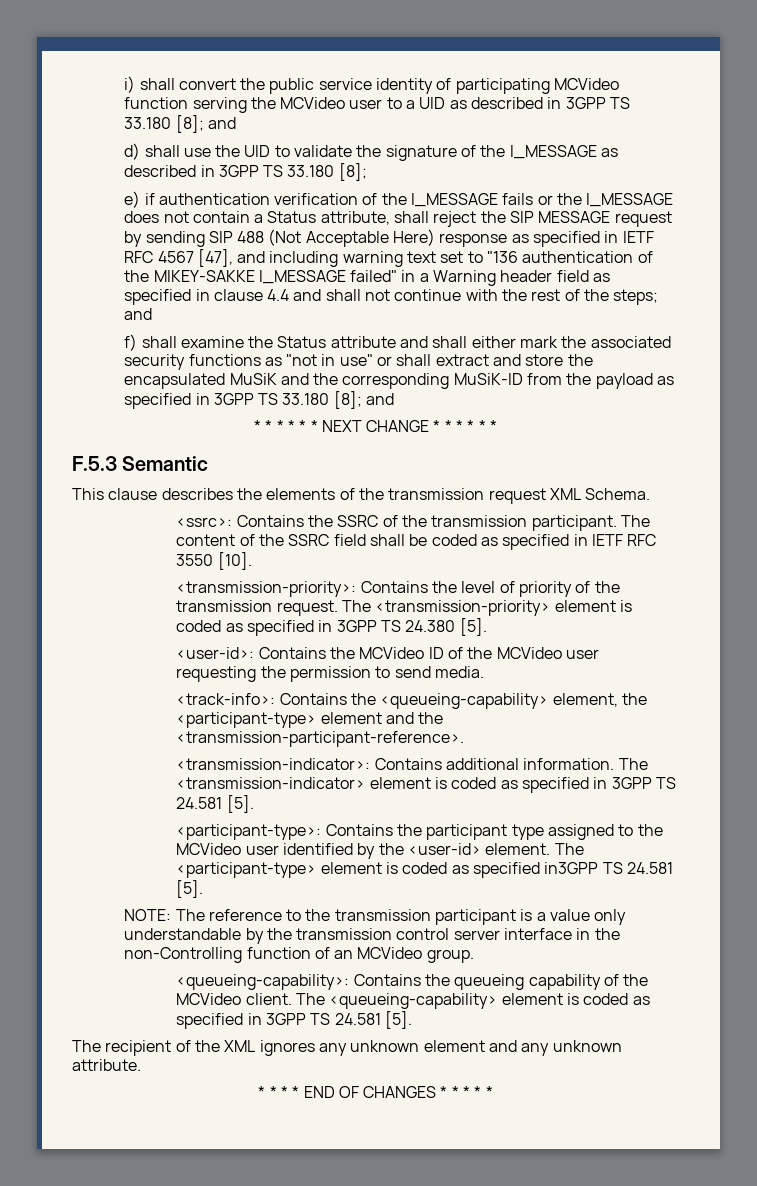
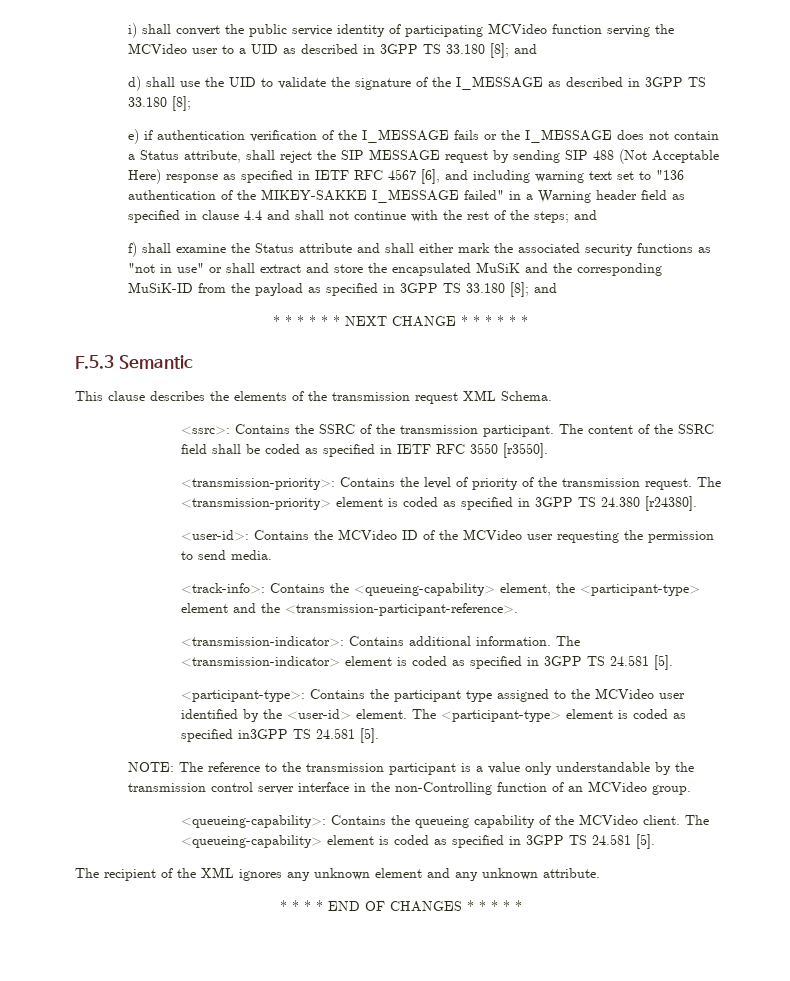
[197,249,233,267] [47], -> [420,169,440,184] [6],
[217,552,252,570] [10]. -> [502,443,548,458] [r3550].
[459,618,487,636] [5]. -> [644,496,697,511] [r24380].

